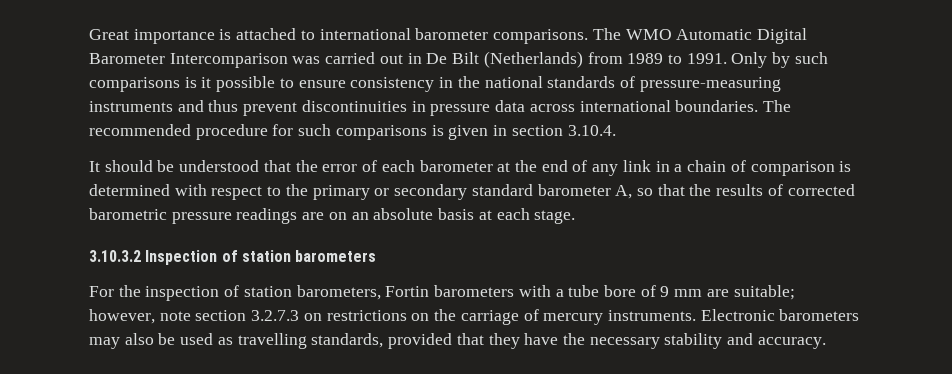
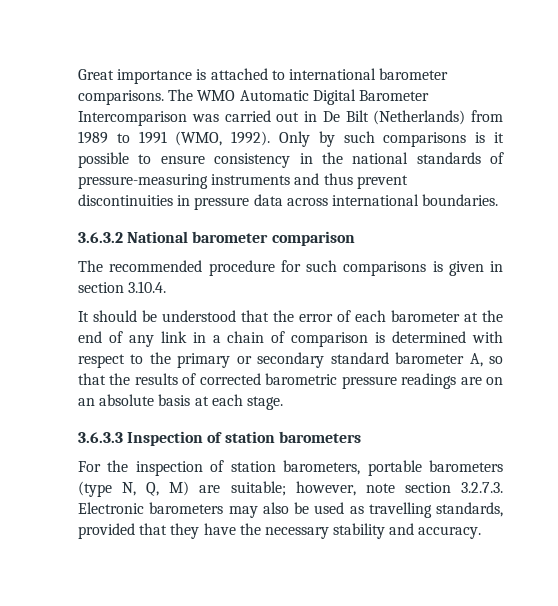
[686,53,727,64] 1991. -> [138,131,271,146] 1991 (WMO, 1992).
(759, 106) none -> [78,231,355,246] // 3.6.3.2 National barometer comparison //
[89,250,141,262] 3.10.3.2 -> [78,432,123,443] 3.6.3.3
[385,285,703,297] Fortin barometers with a tube bore of 9 mm -> [367,460,503,476] [78,481,190,497] portable barometers (type N, Q, M)
[251,309,696,325] 3.2.7.3 on restrictions on the carriage of mercury instruments. -> [460,482,503,493] 3.2.7.3.

